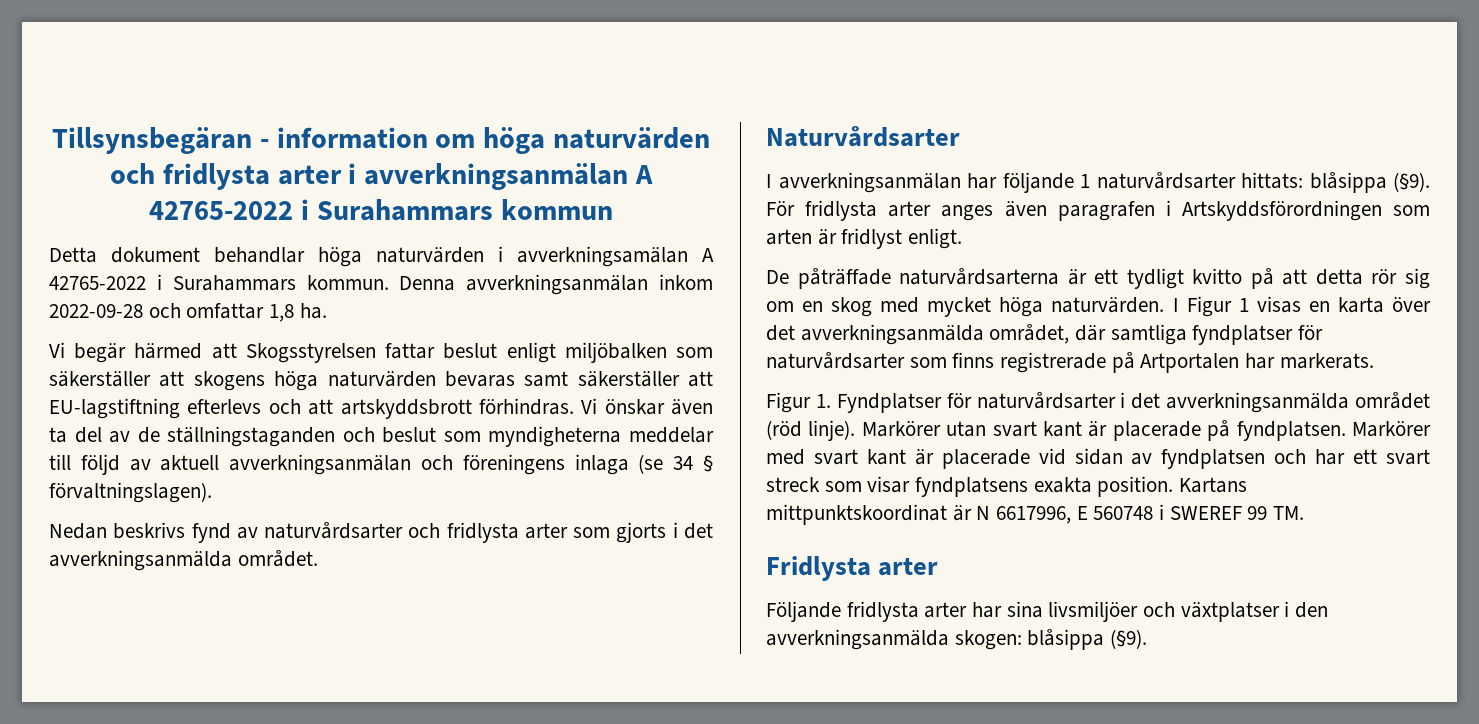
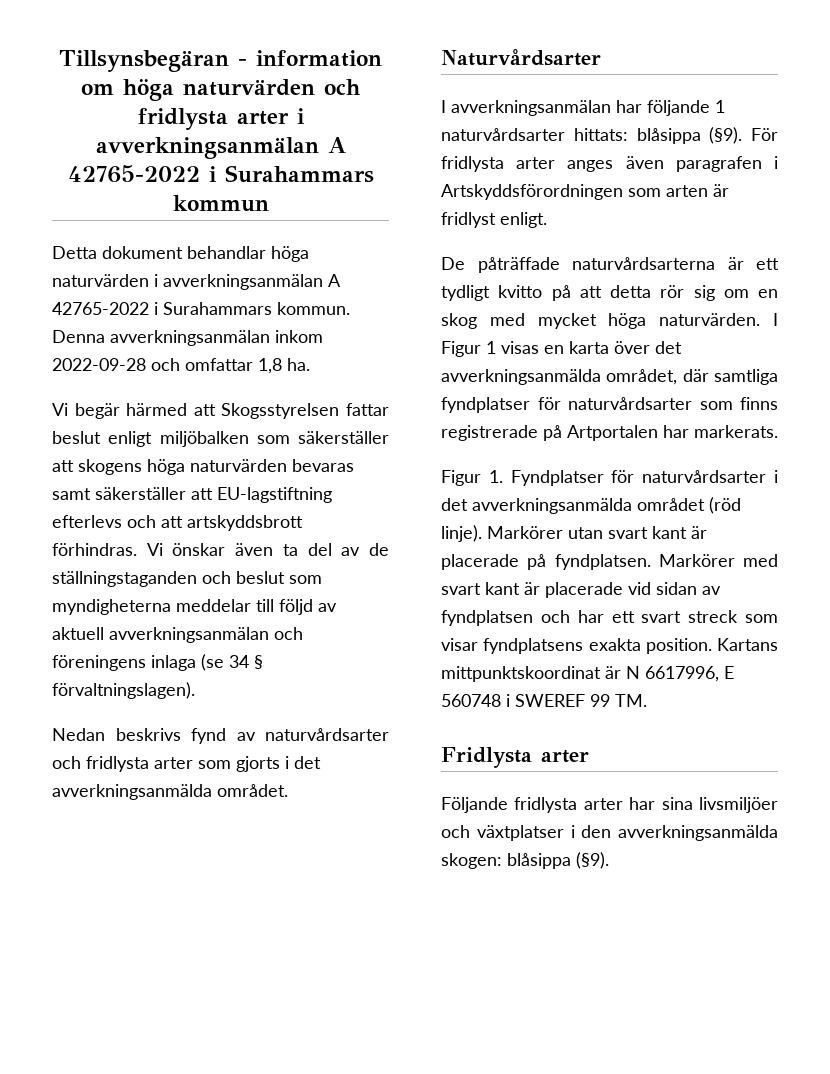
[517,246,688,267] avverkningsamälan -> [163,274,323,290] avverkningsanmälan

